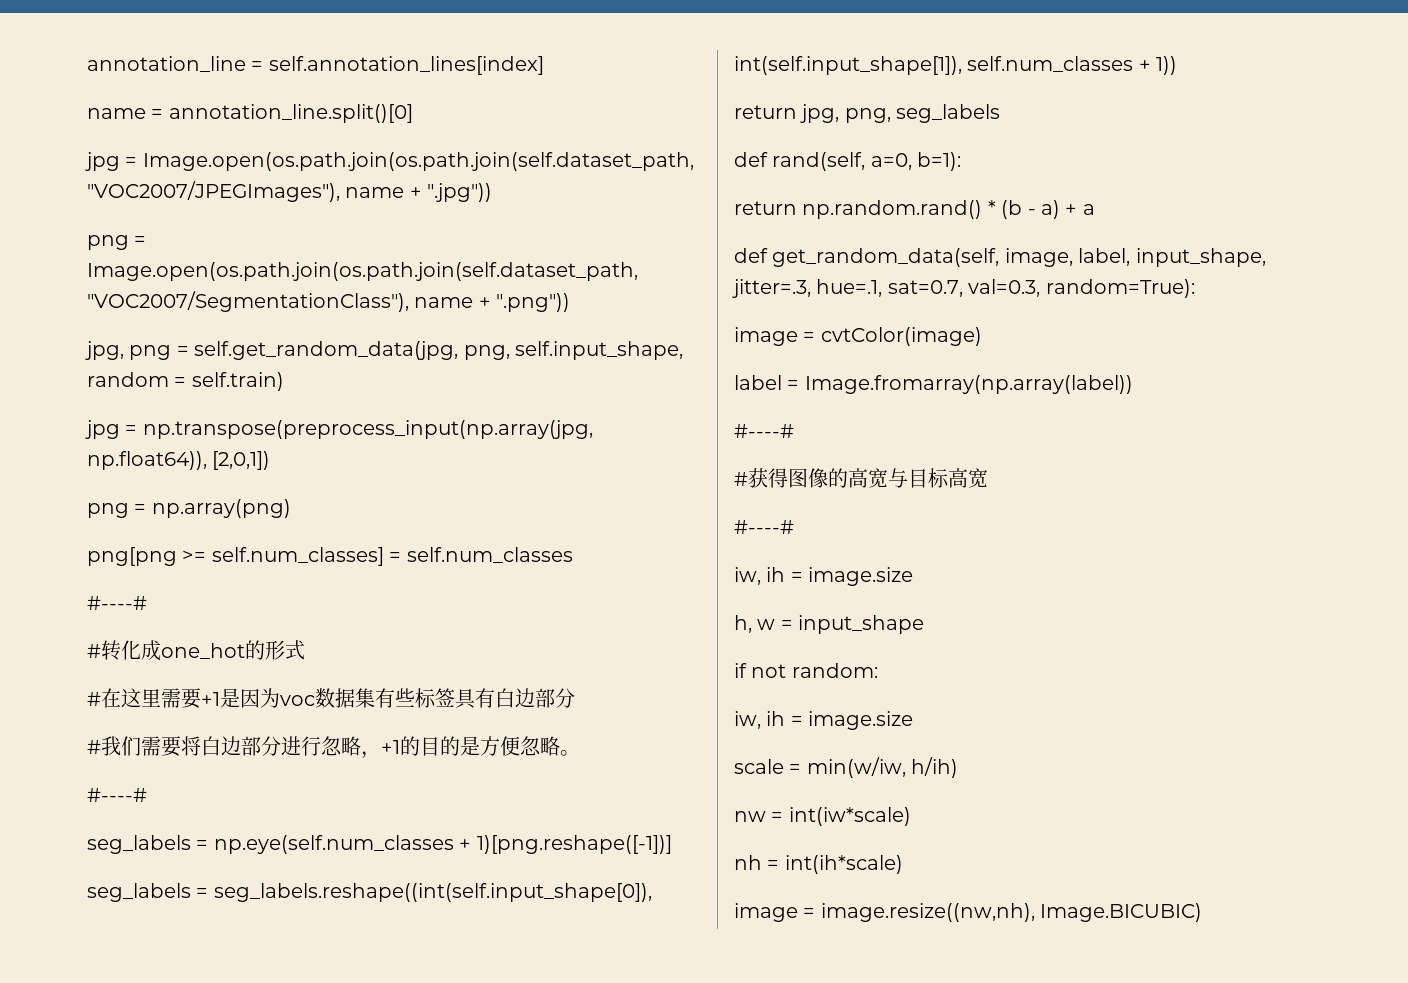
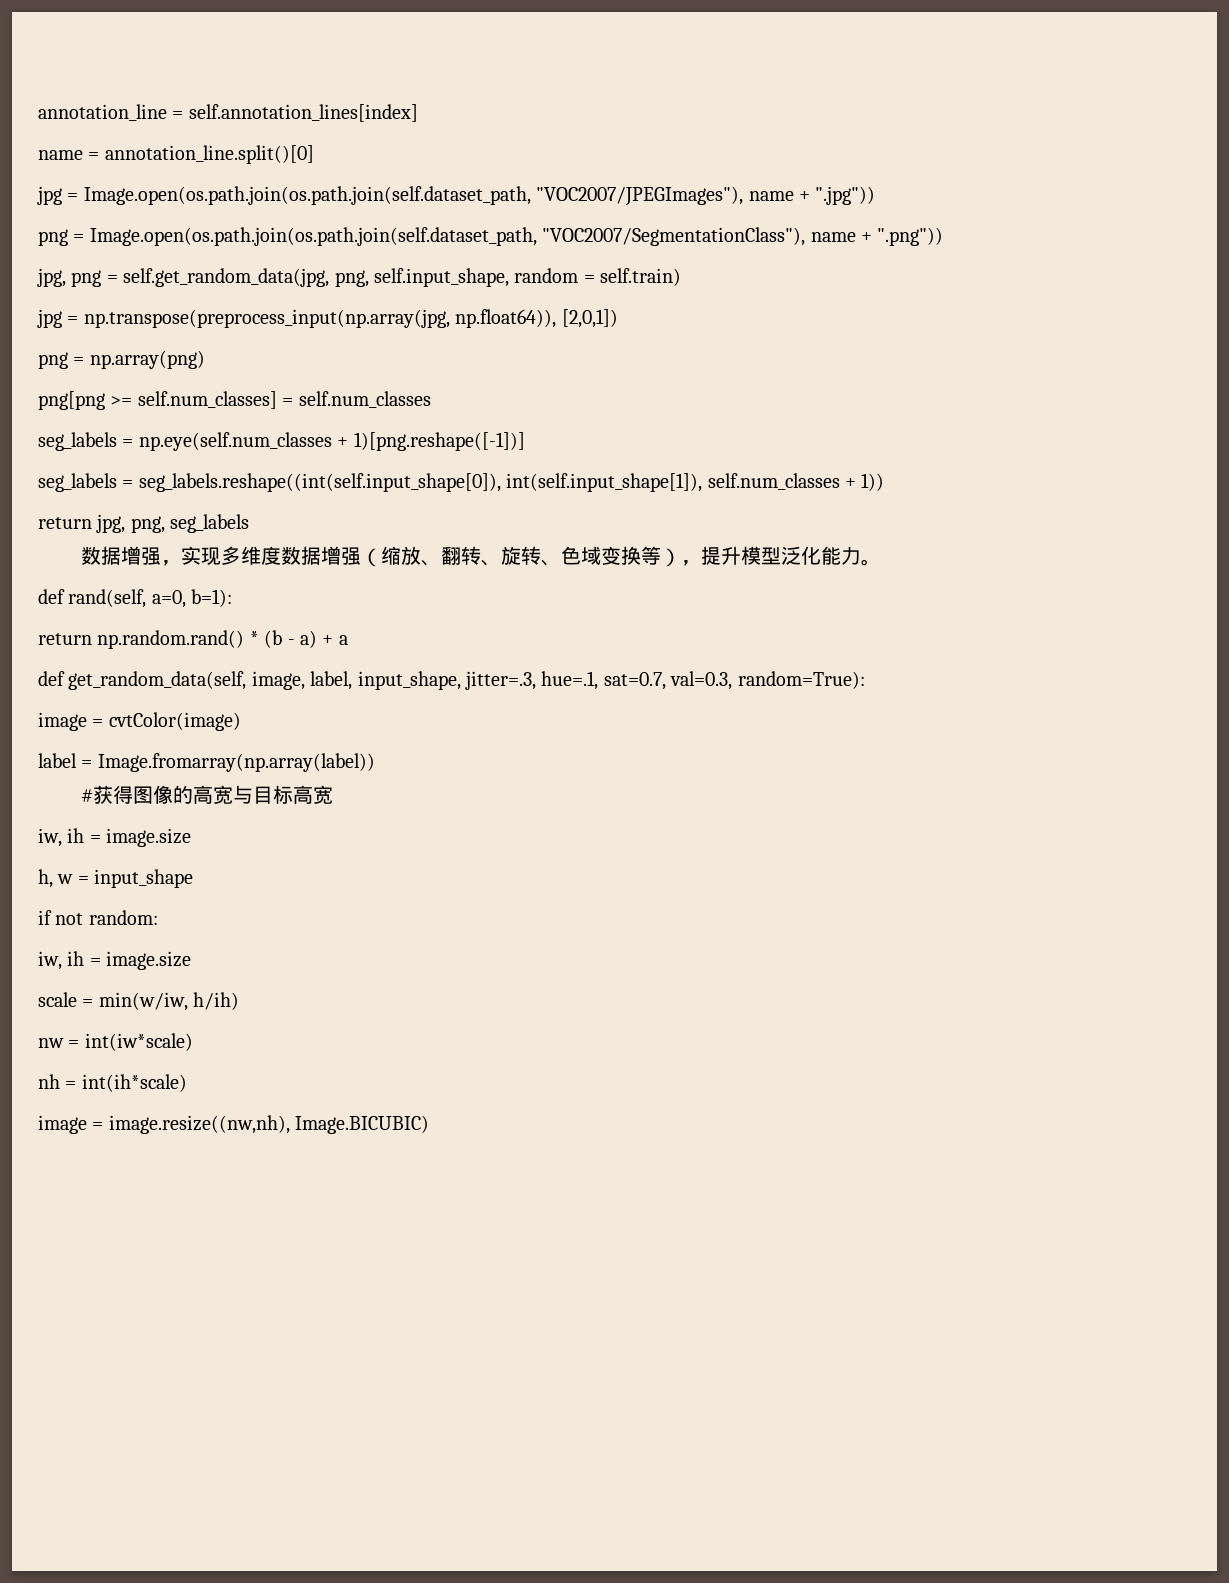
[87,596,147,610] [87,640,305,661] [87,688,575,709] [87,736,580,759] [87,788,147,802] // #----# // #转化成one_hot的形式 // #在这里需要+1是因为voc数据集有些标签具有白边部分 // #我们需要将白边部分进行忽略，+1的目的是方便忽略。 // #----# -> (431, 399) none
(1001, 113) none -> [80,546,881,567] // 数据增强，实现多维度数据增强（缩放、翻转、旋转、色域变换等），提升模型泛化能力。
[734,424,794,438] // #----# -> (375, 762) none
[734,520,794,534] // #----# -> (333, 794) none

